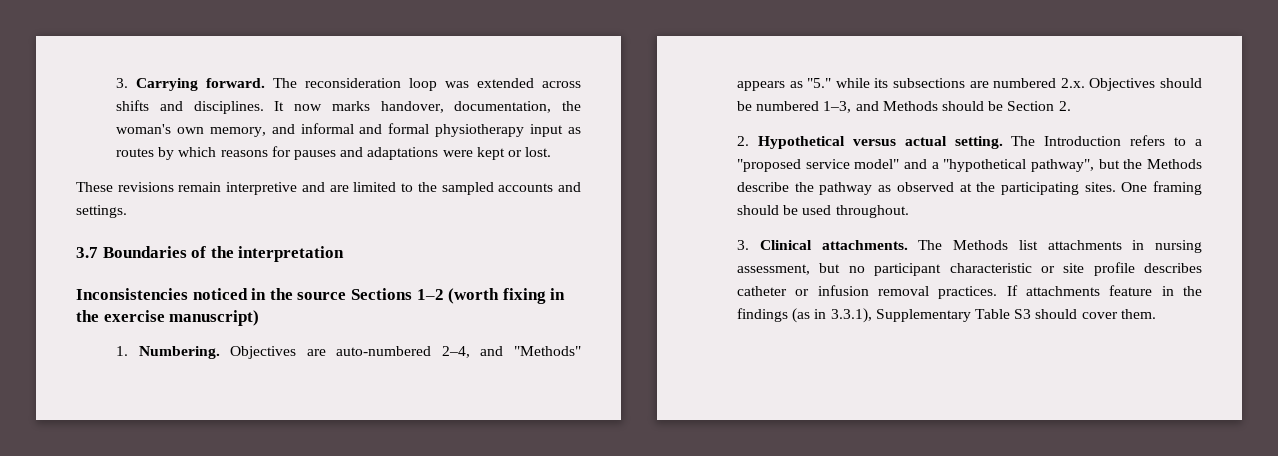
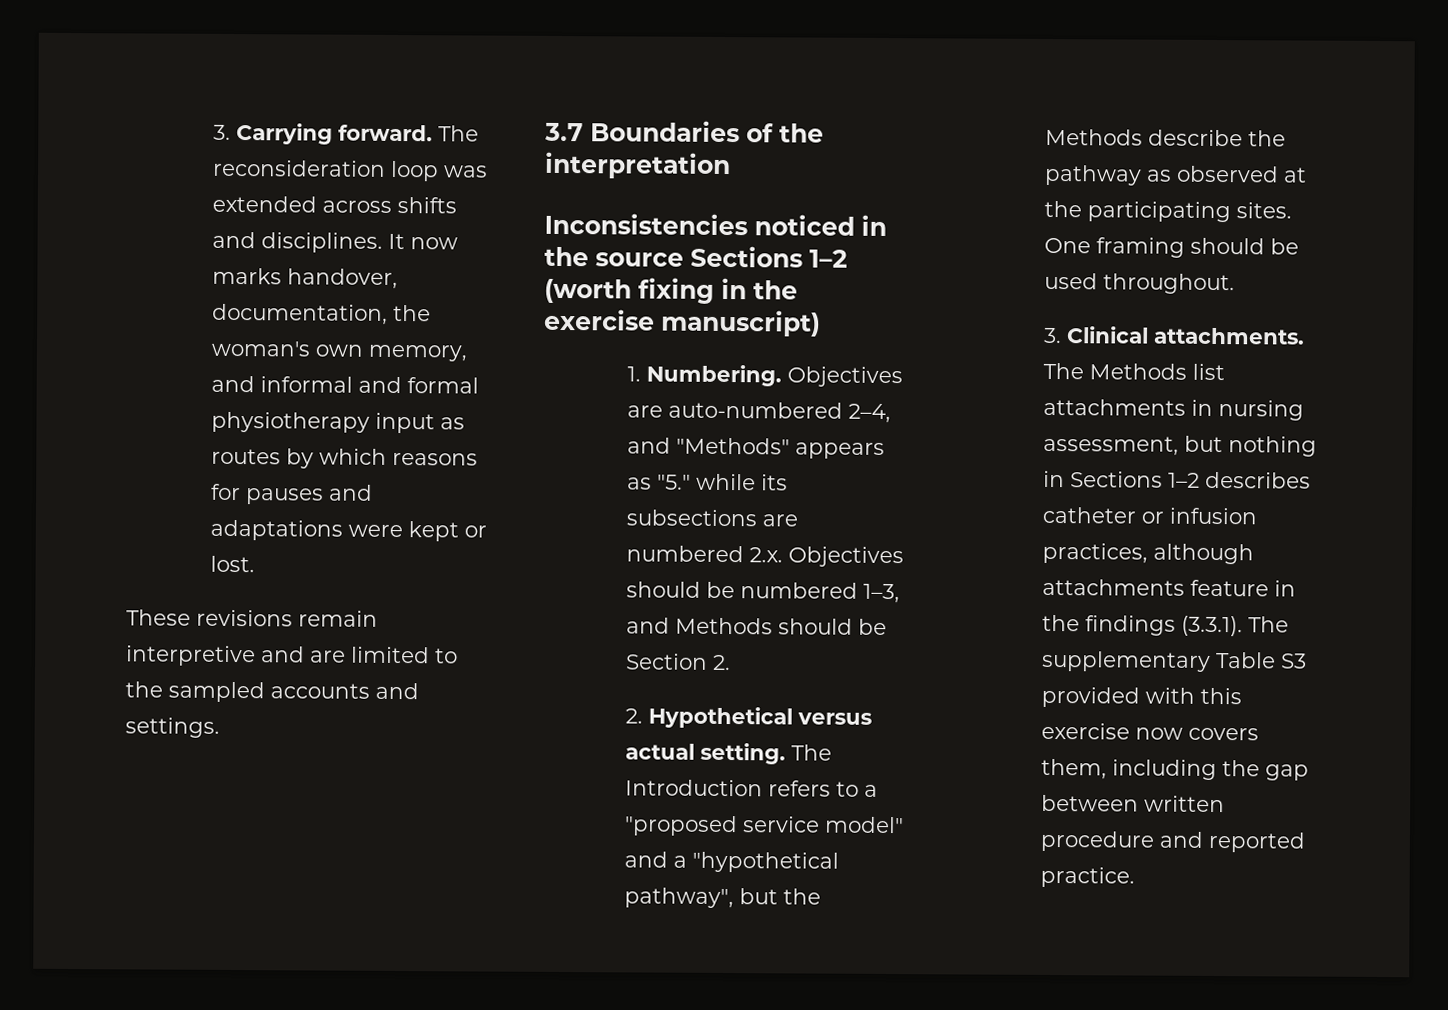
[848,262,1135,276] no participant characteristic or site profile -> [1227,436,1317,457] [1042,470,1200,488] nothing in Sections 1–2
[878,285,1018,299] removal practices. If -> [1041,542,1254,565] practices, although
[792,308,1156,323] (as in 3.3.1), Supplementary Table S3 should cover them. -> [1180,615,1289,637] [1040,650,1307,672] [1040,686,1242,708] [1040,722,1259,741] [1040,758,1309,781] [1040,794,1225,813] [1039,830,1306,853] [1039,866,1135,888] (3.3.1). The supplementary Table S3 provided with this exercise now covers them, including the gap between written procedure and reported practice.

